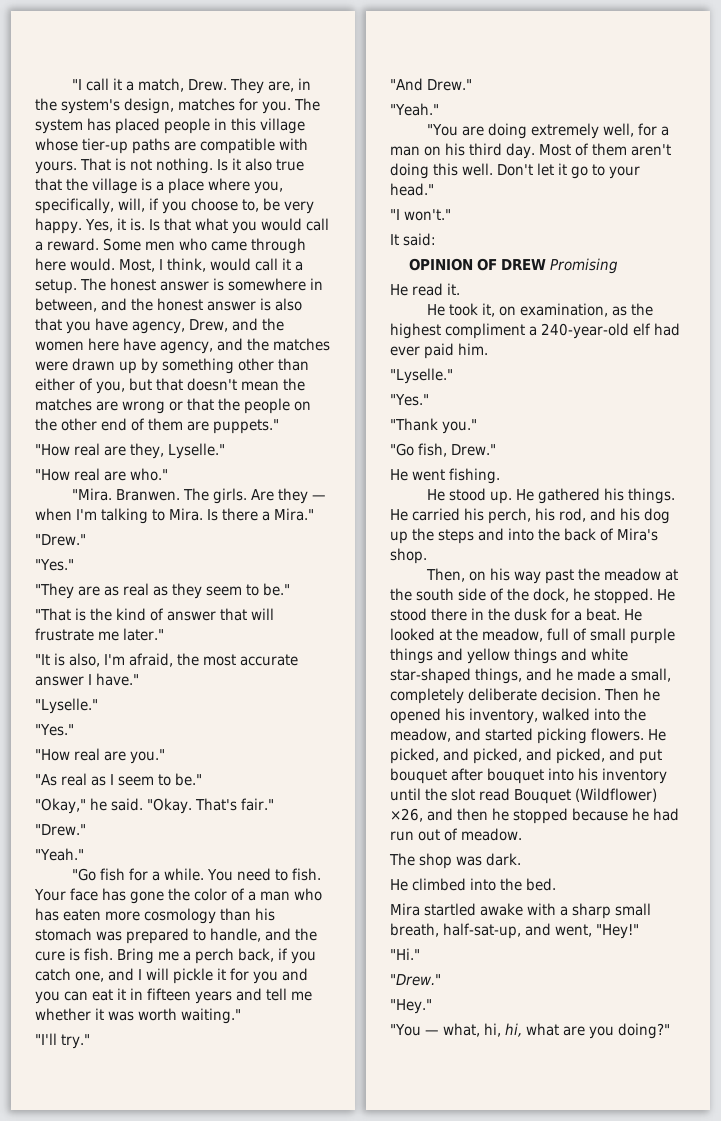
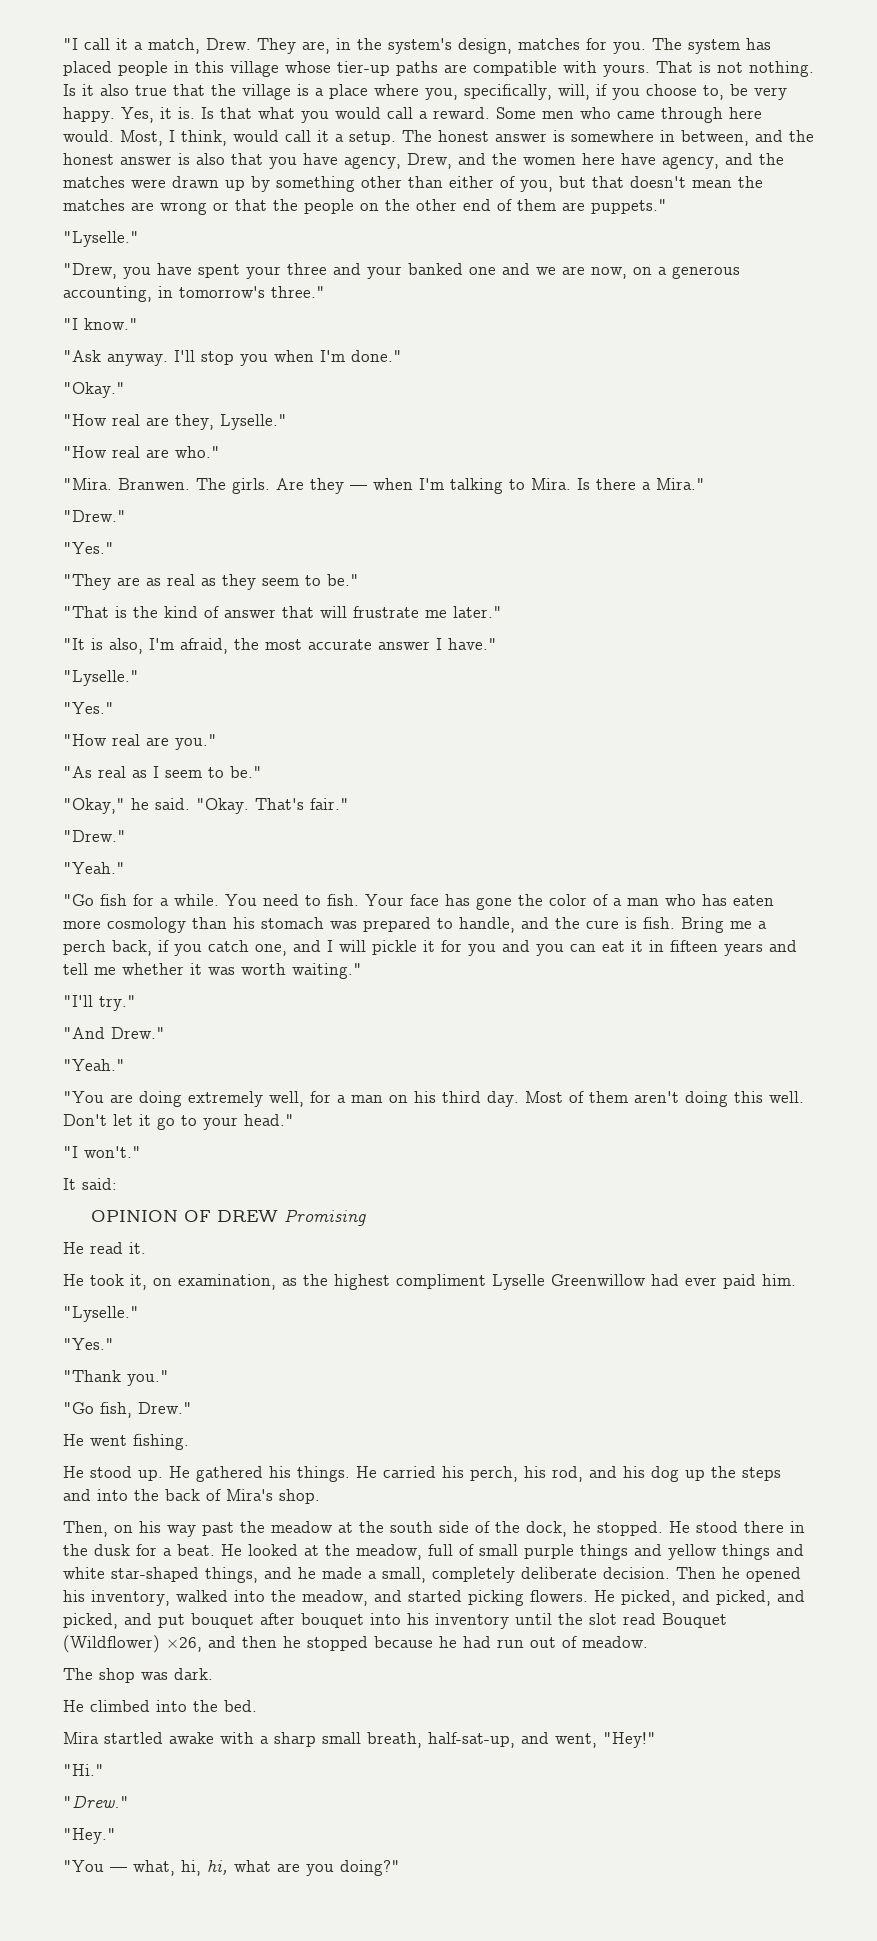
(279, 426) none -> [63,231,139,247] [63,263,740,279] [63,286,325,302] [63,318,138,330] [63,350,402,366] [63,382,125,398] // "Lyselle." // "Drew, you have spent your three and your banked one and we are now, on a generous accounting, in tomorrow's three." // "I know." // "Ask anyway. I'll stop you when I'm done." // "Okay."
[529,323,651,339] a 240-year-old elf -> [492,1274,646,1290] Lyselle Greenwillow

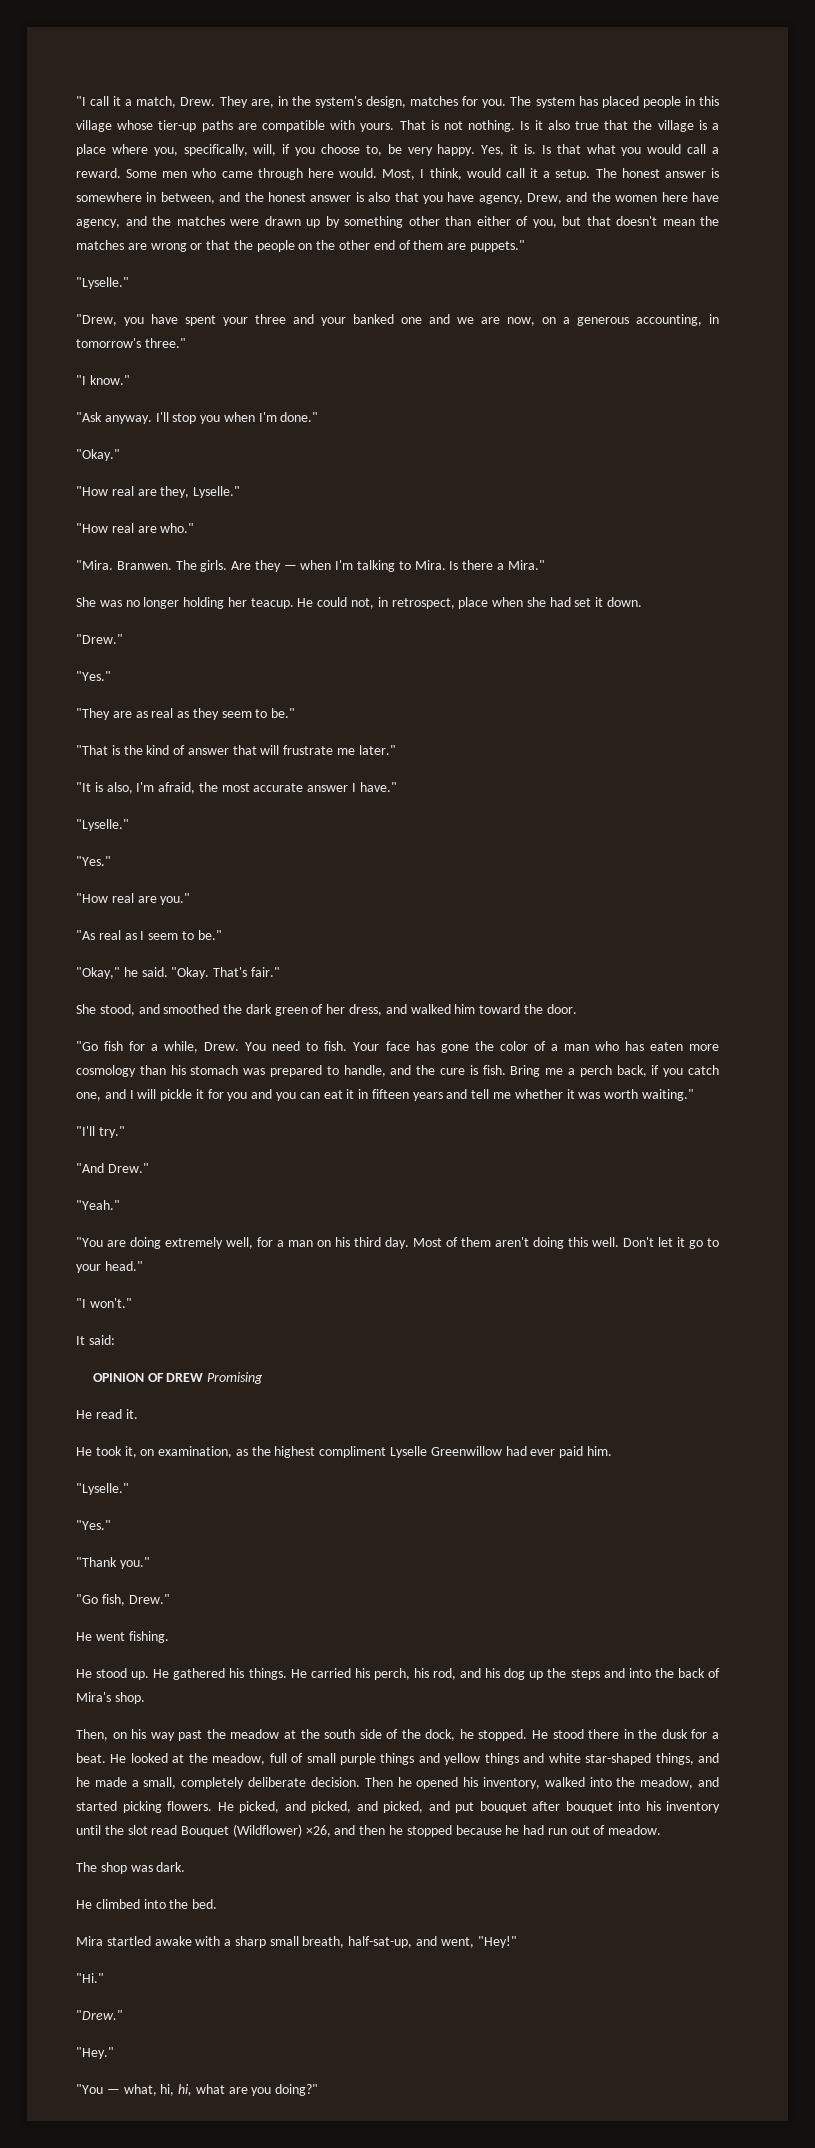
(705, 484) none -> [76,597,643,609] // She was no longer holding her teacup. He could not, in retrospect, place when she had set it down.
[63,830,126,842] [63,862,125,874] "Drew." // "Yeah." -> [76,1004,577,1016] She stood, and smoothed the dark green of her dress, and walked him toward the door.
[174,894,219,906] while. -> [164,1041,240,1053] while, Drew.

